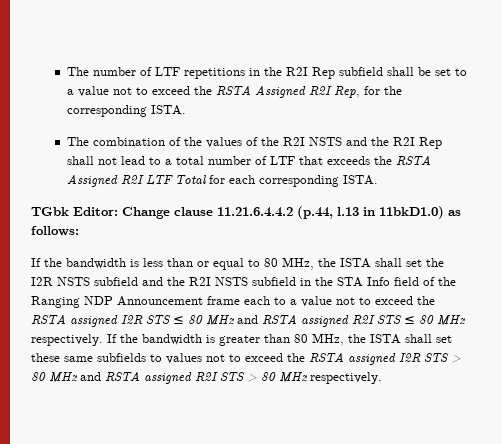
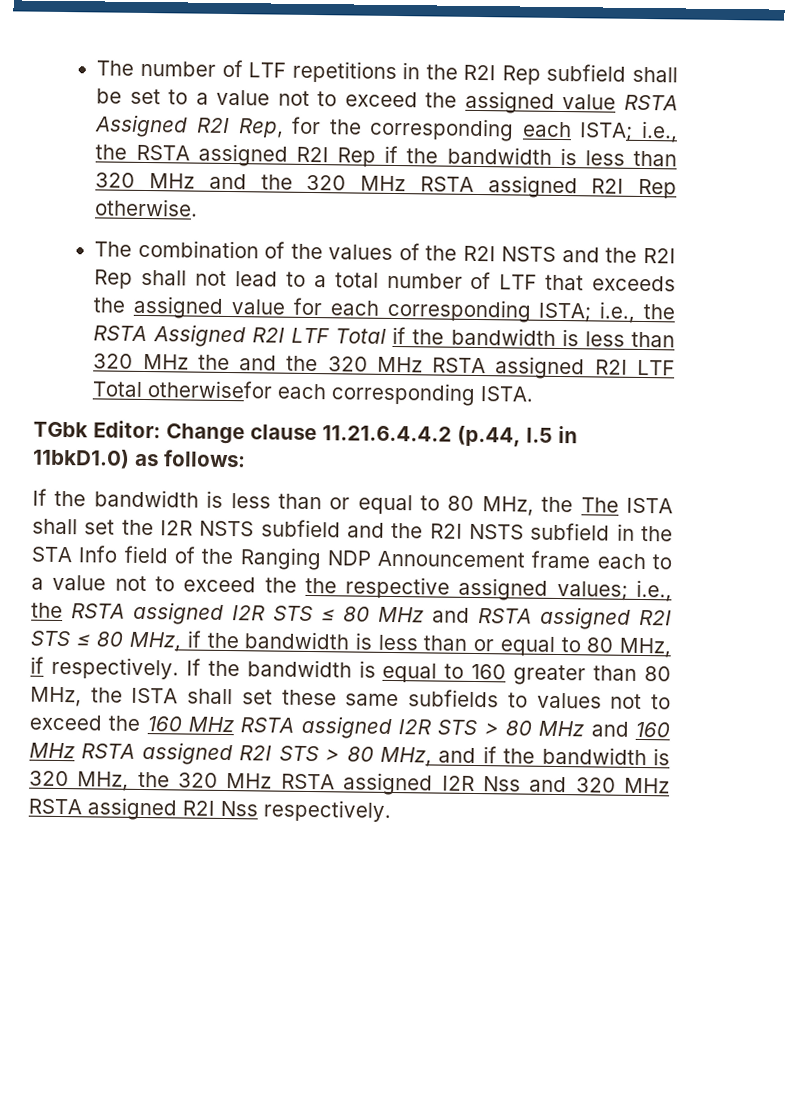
(212, 90) none -> [464,90,617,114] assigned value
[150,105,186,115] ISTA. -> [521,120,678,143] [95,143,677,167] [95,172,677,199] [95,198,199,217] each ISTA; i.e., the RSTA assigned R2I Rep if the bandwidth is less than 320 MHz and the 320 MHz RSTA assigned R2I Rep otherwise.
(392, 160) none -> [133,295,675,323] assigned value for each corresponding ISTA; i.e., the
[208,175,225,184] for -> [392,326,675,348] [93,353,675,380] [92,380,274,399] if the bandwidth is less than 320 MHz the and the 320 MHz RSTA assigned R2I LTF Total otherwisefor
[337,207,359,216] l.13 -> [526,427,553,443] l.5
(336, 262) none -> [580,497,619,513] The
(435, 300) none -> [304,576,672,602] [31,602,63,619] the respective assigned values; i.e., the
[437,315,466,326] MHz -> [129,630,671,658] [30,656,44,674] MHz, if the bandwidth is less than or equal to 80 MHz, if
(215, 339) none -> [382,662,507,683] equal to 160
(305, 357) none -> [146,716,234,733] 160 MHz
(101, 376) none -> [635,721,670,738] [29,742,75,759] 160 MHz
[279,372,308,383] MHz -> [379,746,670,767] [29,770,671,796] [28,797,258,821] MHz, and if the bandwidth is 320 MHz, the 320 MHz RSTA assigned I2R Nss and 320 MHz RSTA assigned R2I Nss

